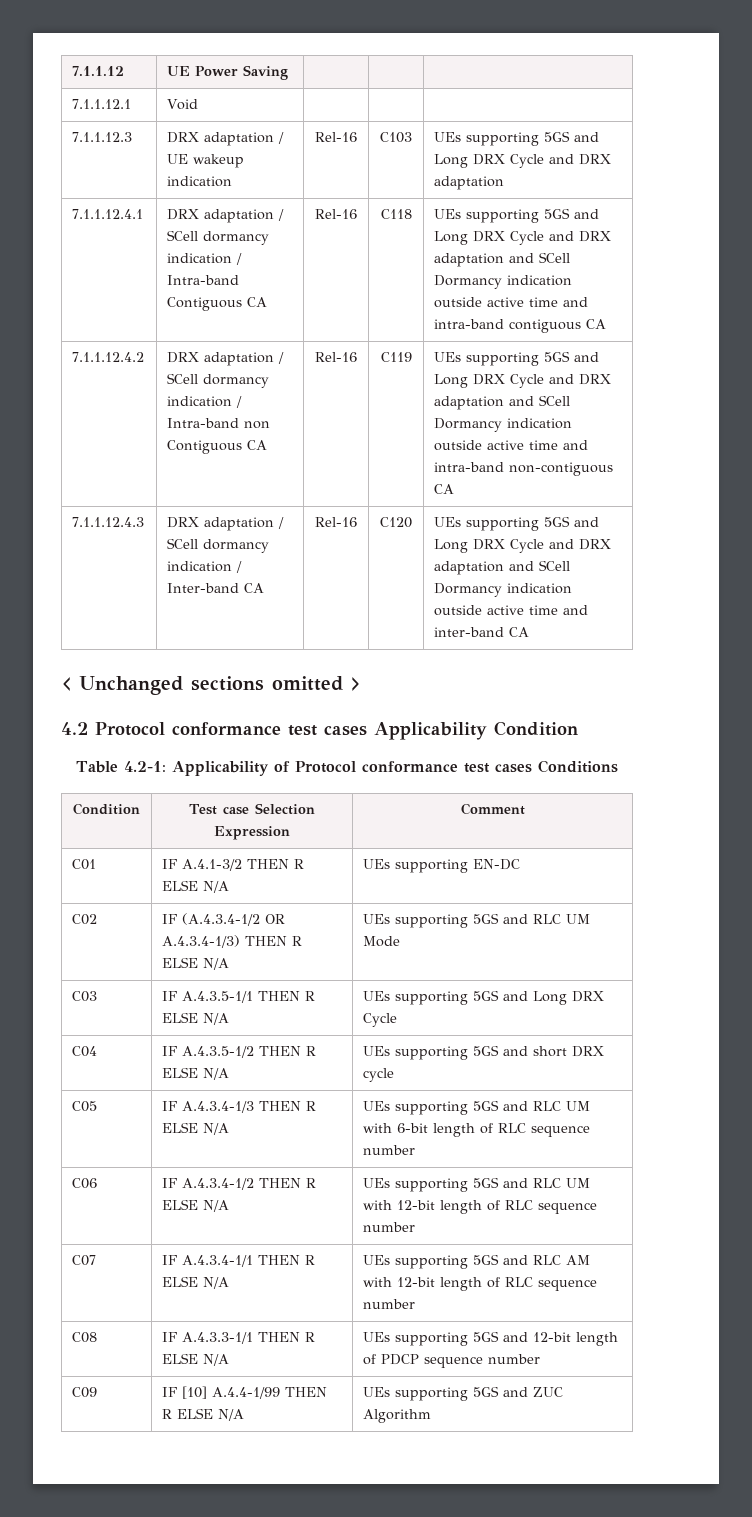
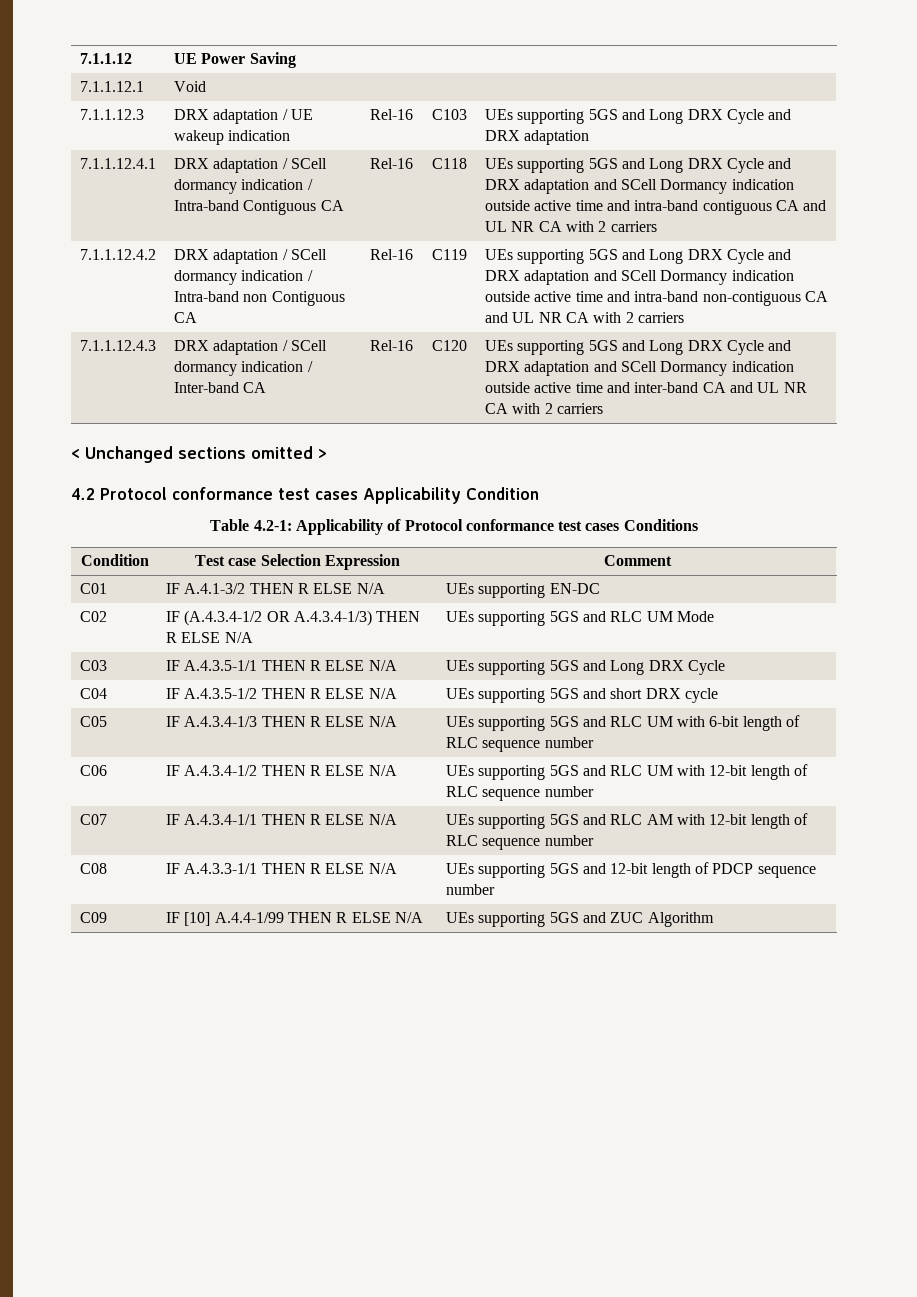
(607, 324) none -> [803,200,827,211] [484,221,657,232] and UL NR CA with 2 carriers
(455, 489) none -> [484,312,684,323] and UL NR CA with 2 carriers
(530, 632) none -> [729,382,807,393] [484,403,603,414] and UL NR CA with 2 carriers

